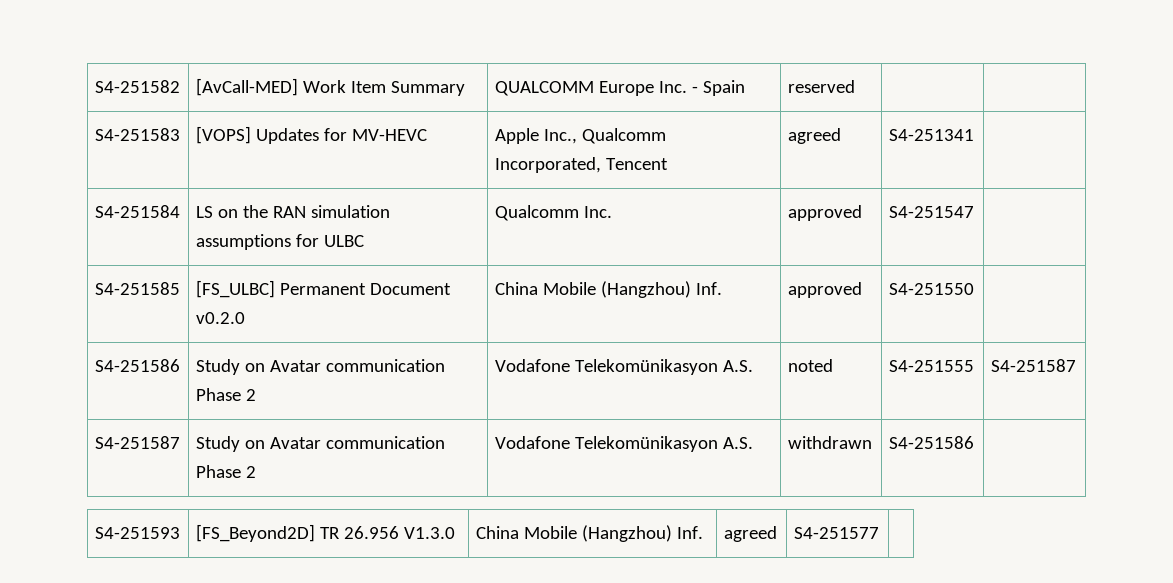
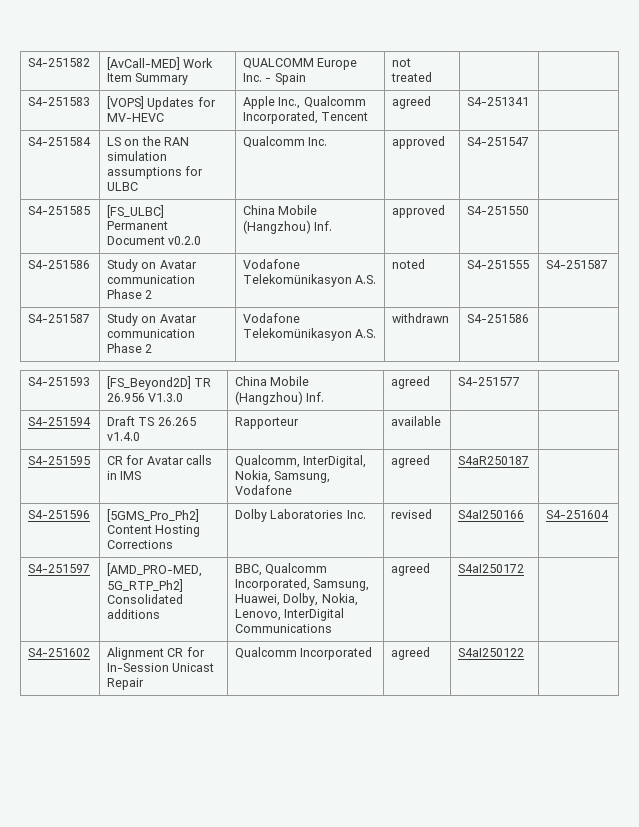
[787,80,855,93] reserved -> [392,58,412,67] [391,72,433,82] not treated
(879, 533) none -> [28,417,92,426] [107,416,196,426] [107,432,141,441] [235,417,300,429] [391,416,442,426] [28,456,91,465] [107,455,213,465] [107,471,142,480] [235,455,367,468] [235,470,331,483] [235,485,293,495] [391,455,431,468] [458,456,530,465] [28,510,91,519] [107,509,200,522] [107,525,201,537] [107,540,174,549] [235,509,366,522] [391,509,433,519] [458,510,525,519] [546,510,610,519] [28,564,91,573] [107,563,203,577] [107,579,184,592] [107,594,184,604] [107,609,161,619] [235,563,328,576] [235,578,370,591] [235,593,358,606] [235,608,345,621] [235,624,333,633] [391,563,431,576] [458,564,525,573] [28,648,91,657] [107,647,205,660] [107,663,215,672] [107,678,145,690] [235,647,373,660] [391,647,431,660] [458,648,525,657] // S4-251594 | Draft TS 26.265 v1.4.0 | Rapporteur | available | | // S4-251595 | CR for Avatar calls in IMS | Qualcomm, InterDigital, Nokia, Samsung, Vodafone | agreed | S4aR250187 | // S4-251596 | [5GMS_Pro_Ph2] Content Hosting Corrections | Dolby Laboratories Inc. | revised | S4aI250166 | S4-251604 // S4-251597 | [AMD_PRO-MED, 5G_RTP_Ph2] Consolidated additions | BBC, Qualcomm Incorporated, Samsung, Huawei, Dolby, Nokia, Lenovo, InterDigital Communications | agreed | S4aI250172 | // S4-251602 | Alignment CR for In-Session Unicast Repair | Qualcomm Incorporated | agreed | S4aI250122 |

